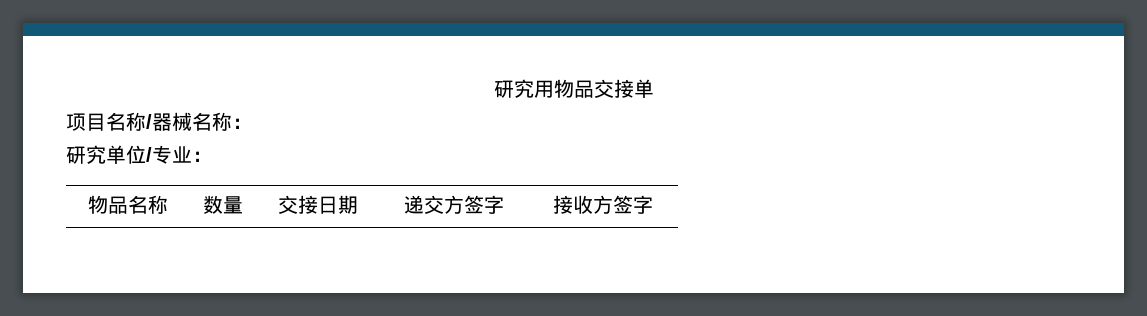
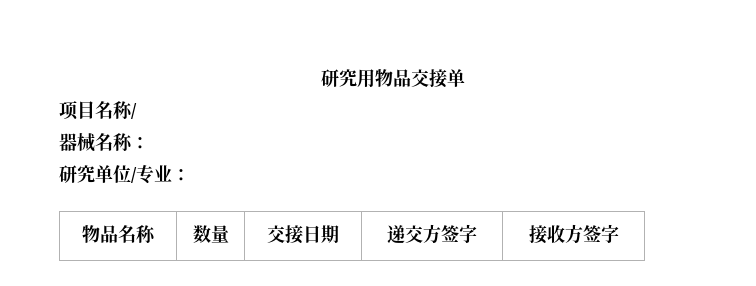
(152, 121) none -> (137, 111) //

